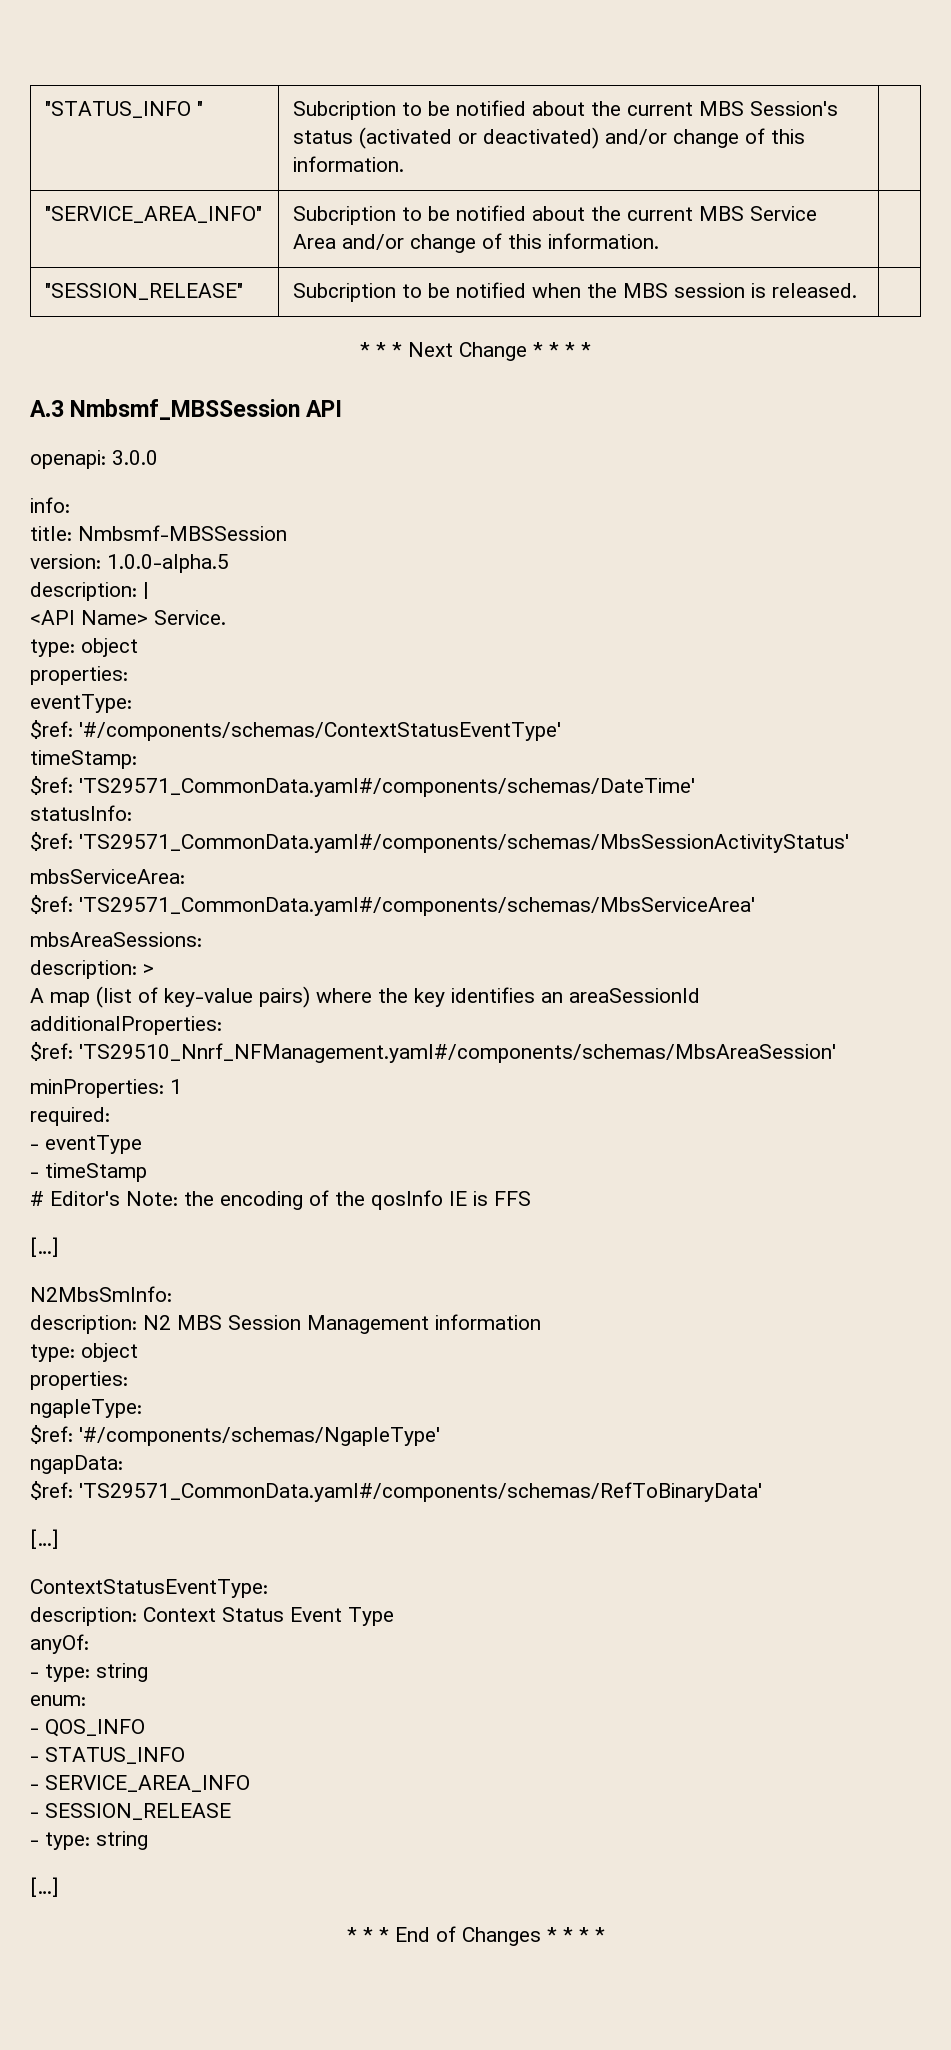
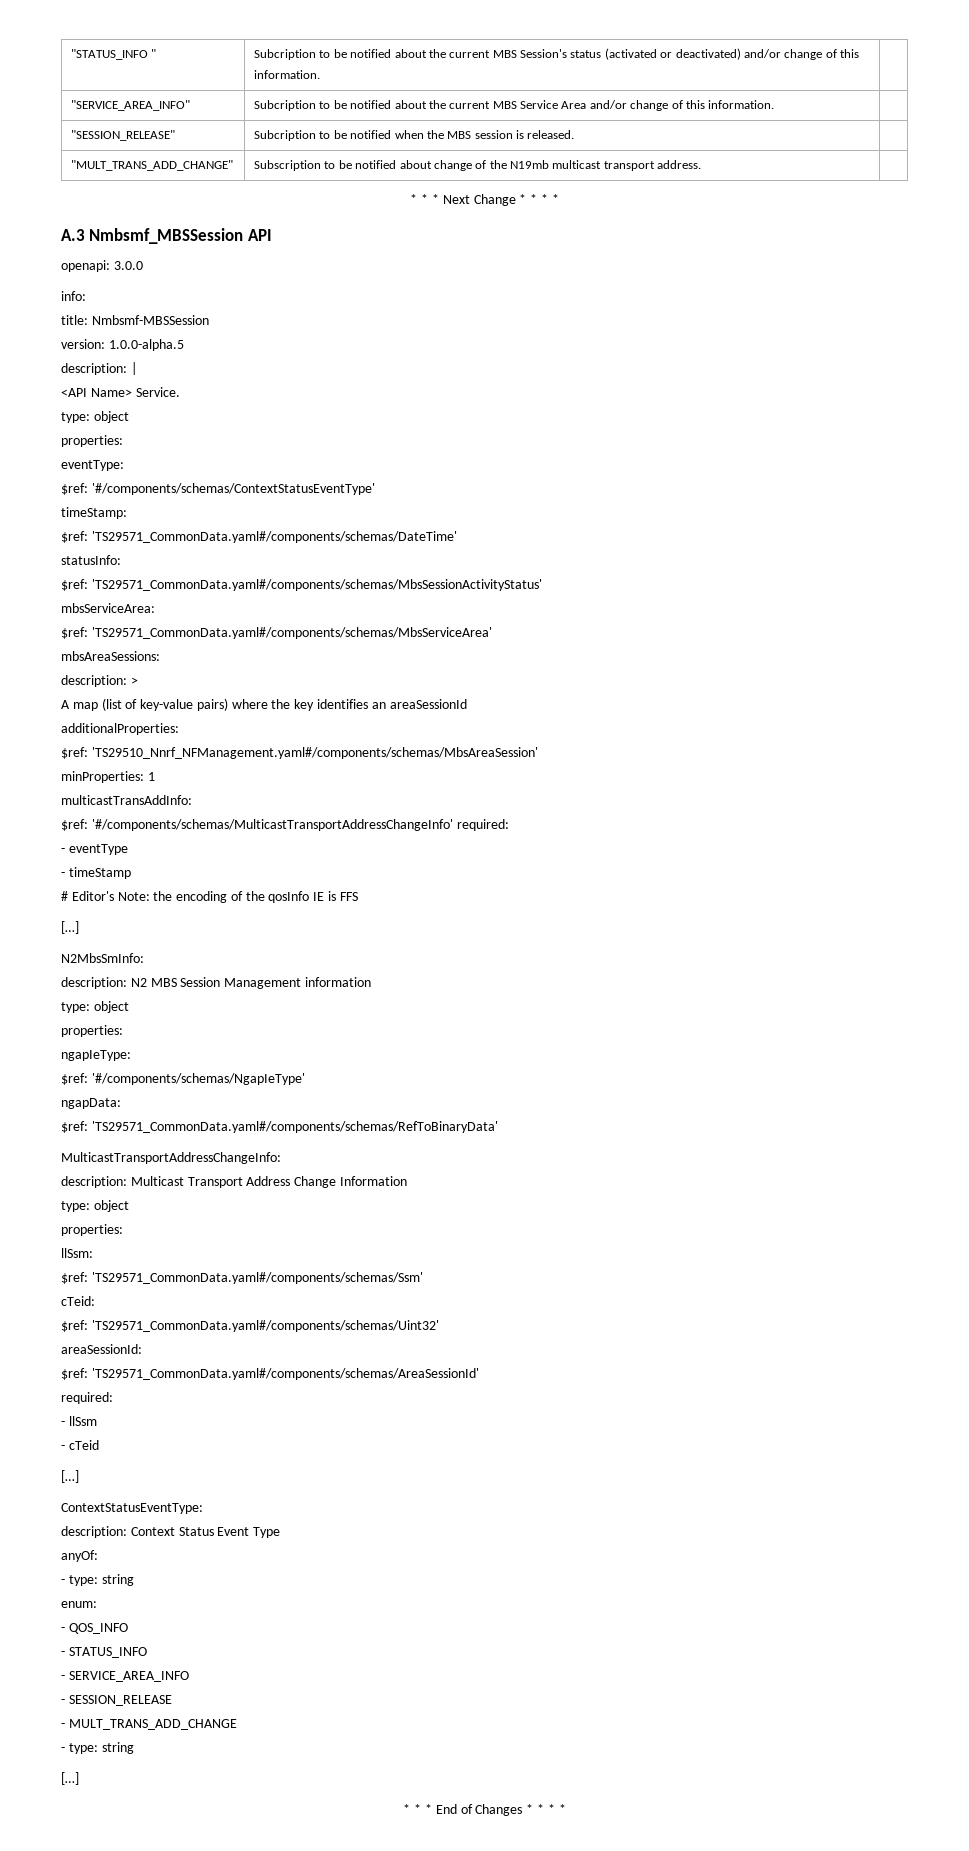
(858, 290) none -> [71,160,234,171] [254,160,702,171] // "MULT_TRANS_ADD_CHANGE" | Subscription to be notified about change of the N19mb multicast transport address. |
(182, 1086) none -> [61,795,192,805] [61,819,453,831] multicastTransAddInfo: // $ref: '#/components/schemas/MulticastTransportAddressChangeInfo'
(762, 1492) none -> [61,1152,281,1164] [61,1176,407,1188] [61,1200,129,1212] [61,1224,123,1236] [61,1248,93,1258] [61,1272,423,1284] [61,1296,95,1306] [61,1320,439,1332] [61,1344,142,1354] [61,1368,479,1380] [61,1392,113,1404] [61,1416,97,1426] [61,1440,99,1450] // MulticastTransportAddressChangeInfo: // description: Multicast Transport Address Change Information // type: object // properties: // llSsm: // $ref: 'TS29571_CommonData.yaml#/components/schemas/Ssm' // cTeid: // $ref: 'TS29571_CommonData.yaml#/components/schemas/Uint32' // areaSessionId: // $ref: 'TS29571_CommonData.yaml#/components/schemas/AreaSessionId' // required: // - llSsm // - cTeid
(231, 1811) none -> [61,1719,237,1730] // - MULT_TRANS_ADD_CHANGE

